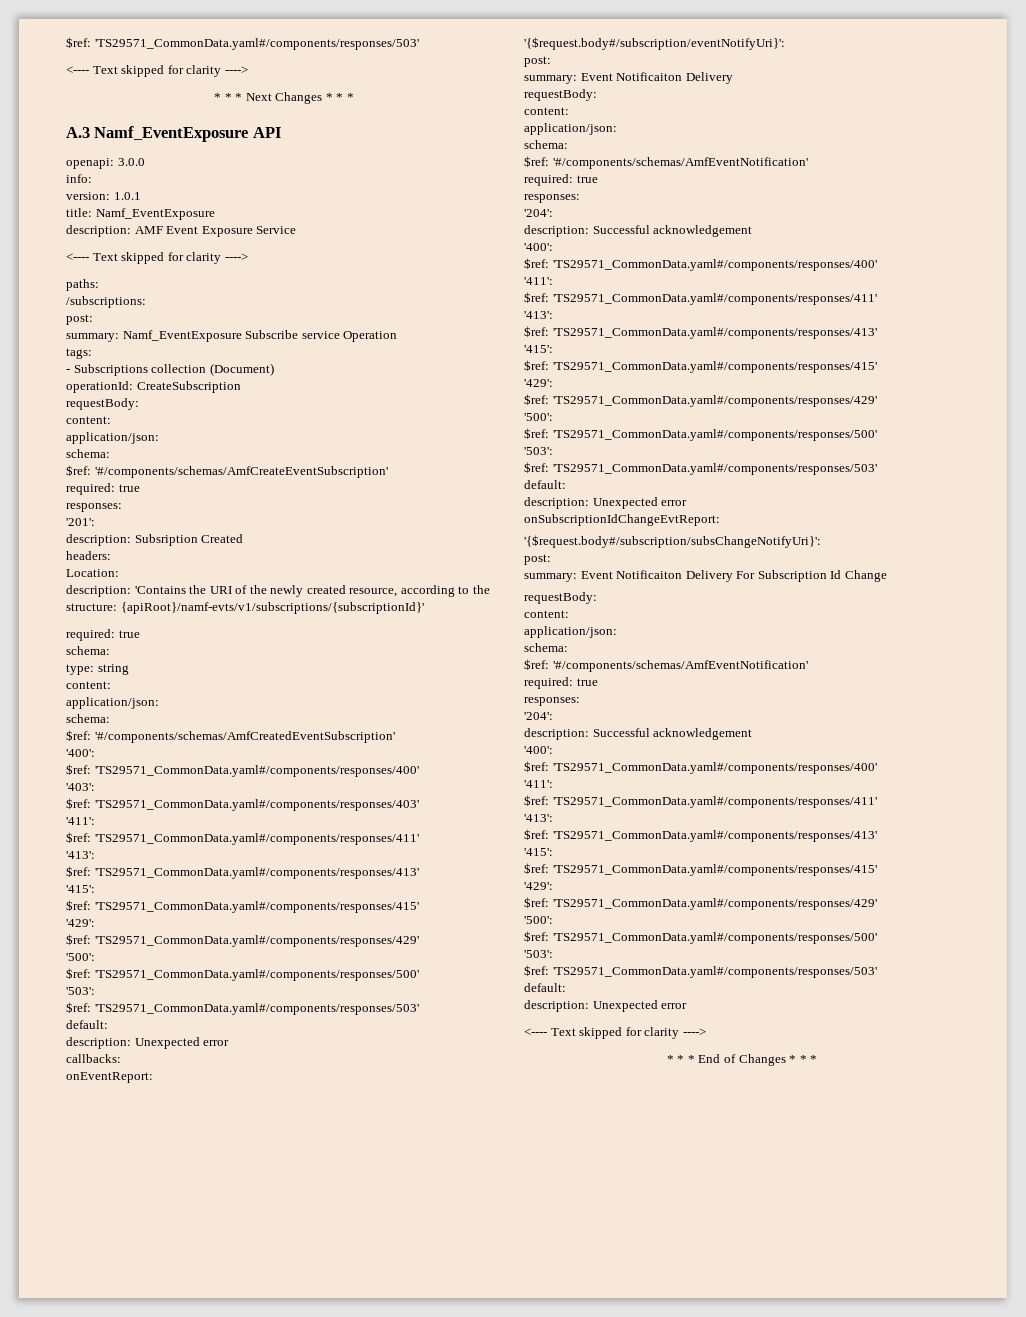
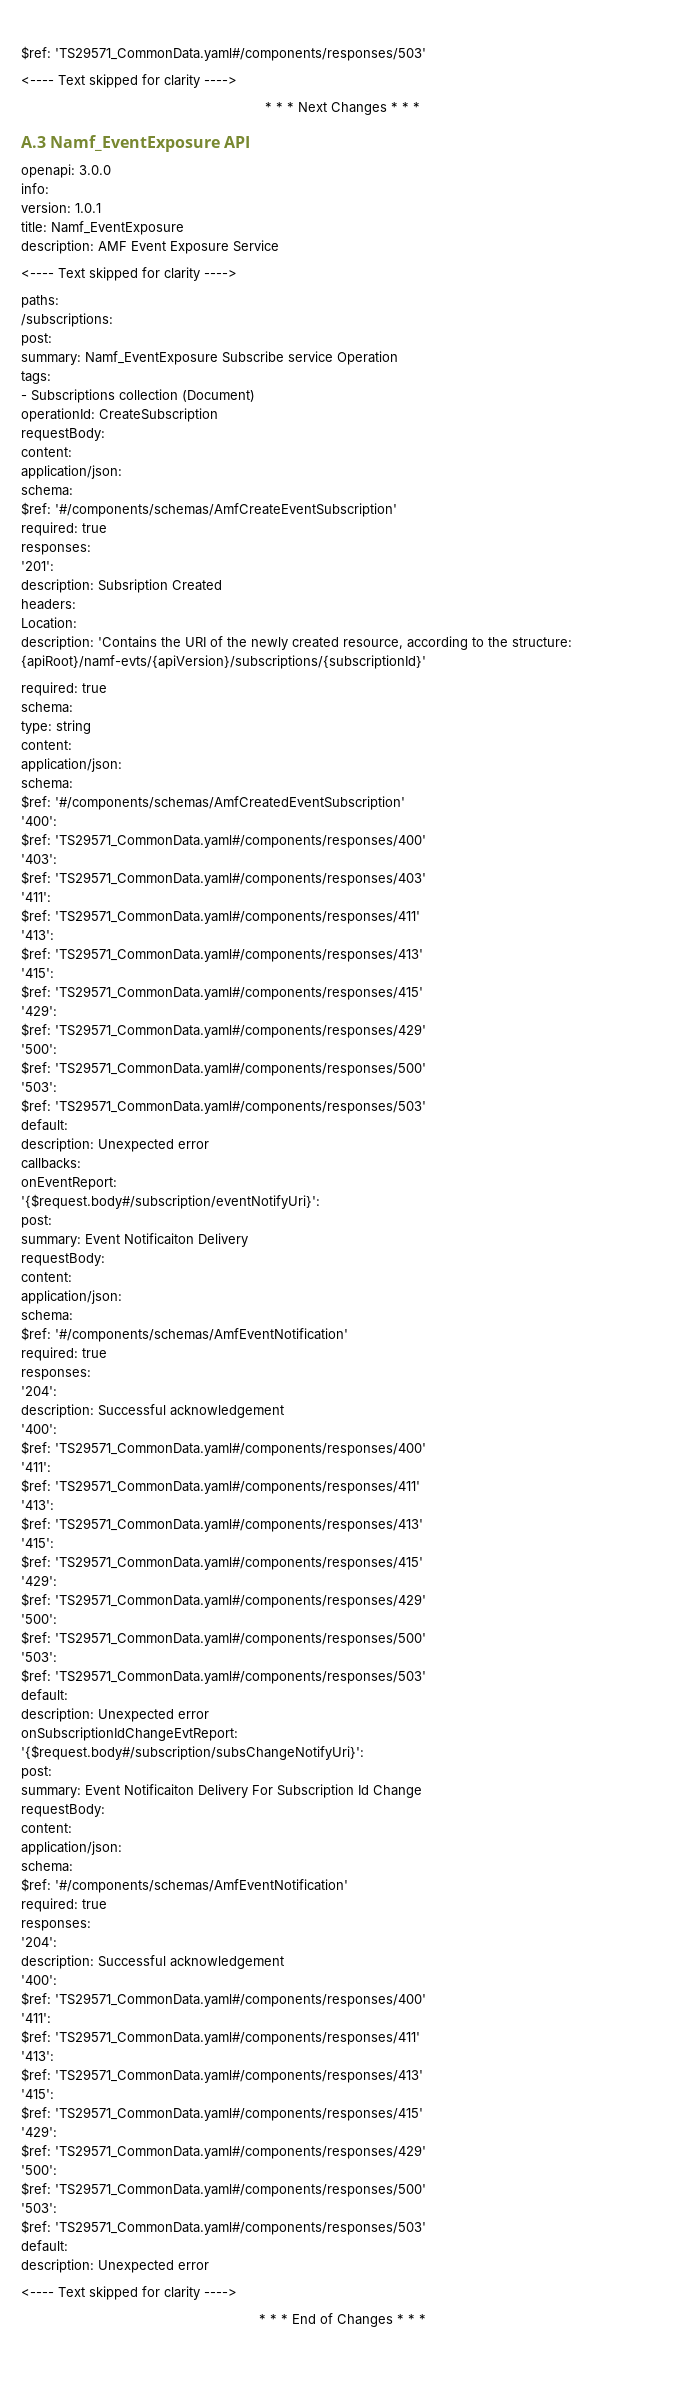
[120,602,424,614] {apiRoot}/namf-evts/v1/subscriptions/{subscriptionId}' -> [21,655,426,669] {apiRoot}/namf-evts/{apiVersion}/subscriptions/{subscriptionId}'

